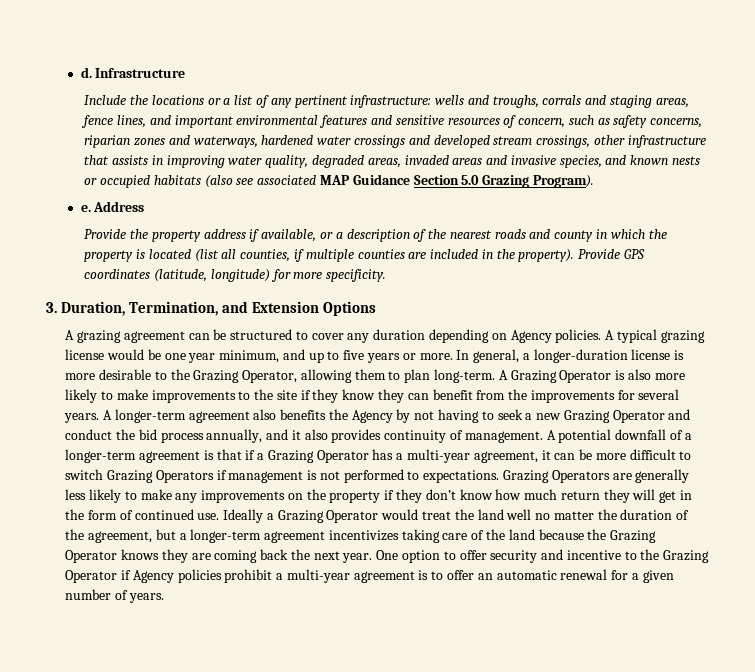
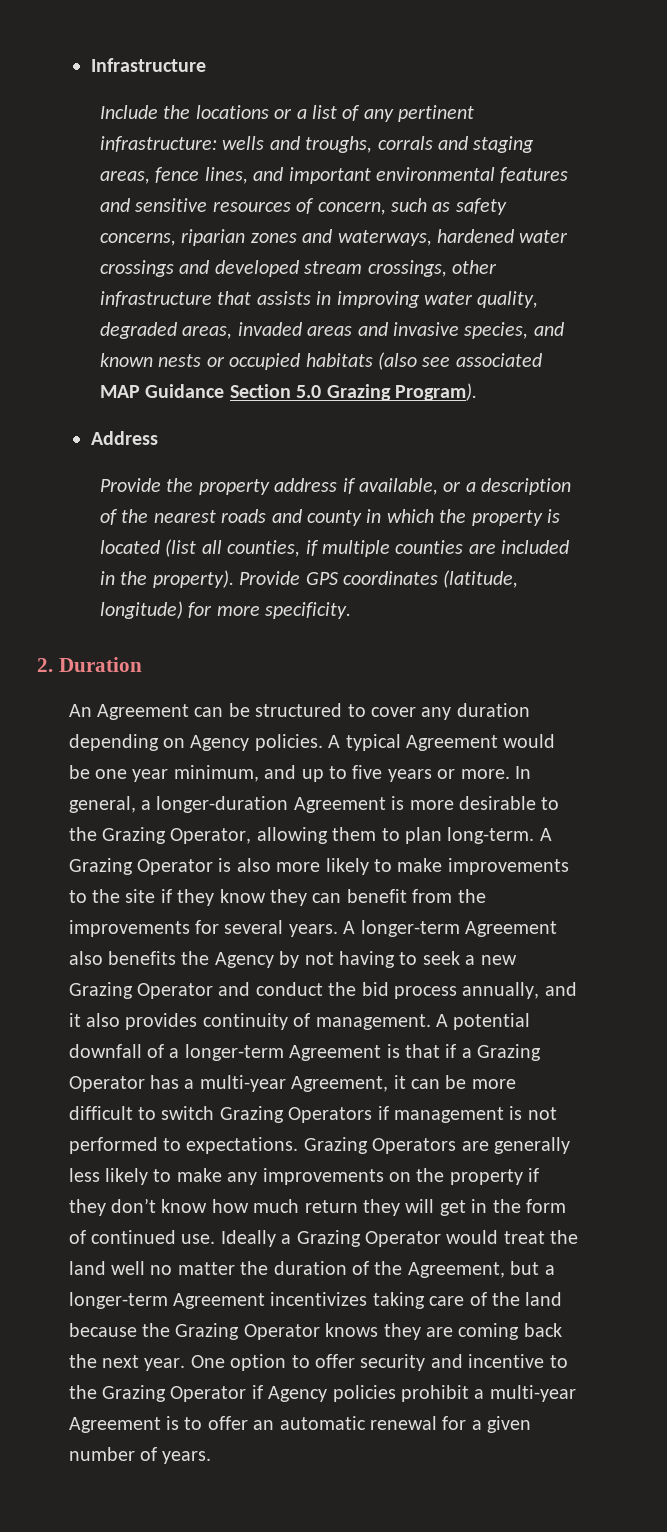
[80,67,92,78] d. -> (90, 65) none
[80,205,91,212] e. -> (478, 392) none
[46,301,377,316] [65,330,185,343] 3. Duration, Termination, and Extension Options // A grazing agreement -> [37,657,142,672] [68,704,189,720] 2. Duration // An Agreement
[660,330,705,343] [65,349,105,360] grazing license -> [405,735,498,751] Agreement
[631,349,671,360] license -> [293,797,386,813] Agreement
[188,411,250,423] agreement -> [464,921,557,937] Agreement
[138,451,200,463] agreement -> [289,1045,382,1061] Agreement
[473,451,538,463] agreement, -> [291,1076,389,1092] Agreement,
[87,531,152,543] agreement, -> [407,1262,505,1278] Agreement,
[264,531,326,543] agreement -> [172,1293,265,1309] Agreement
[353,571,415,583] agreement -> [68,1417,161,1433] Agreement

